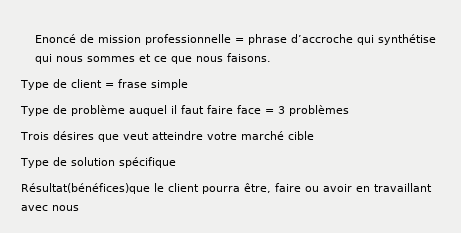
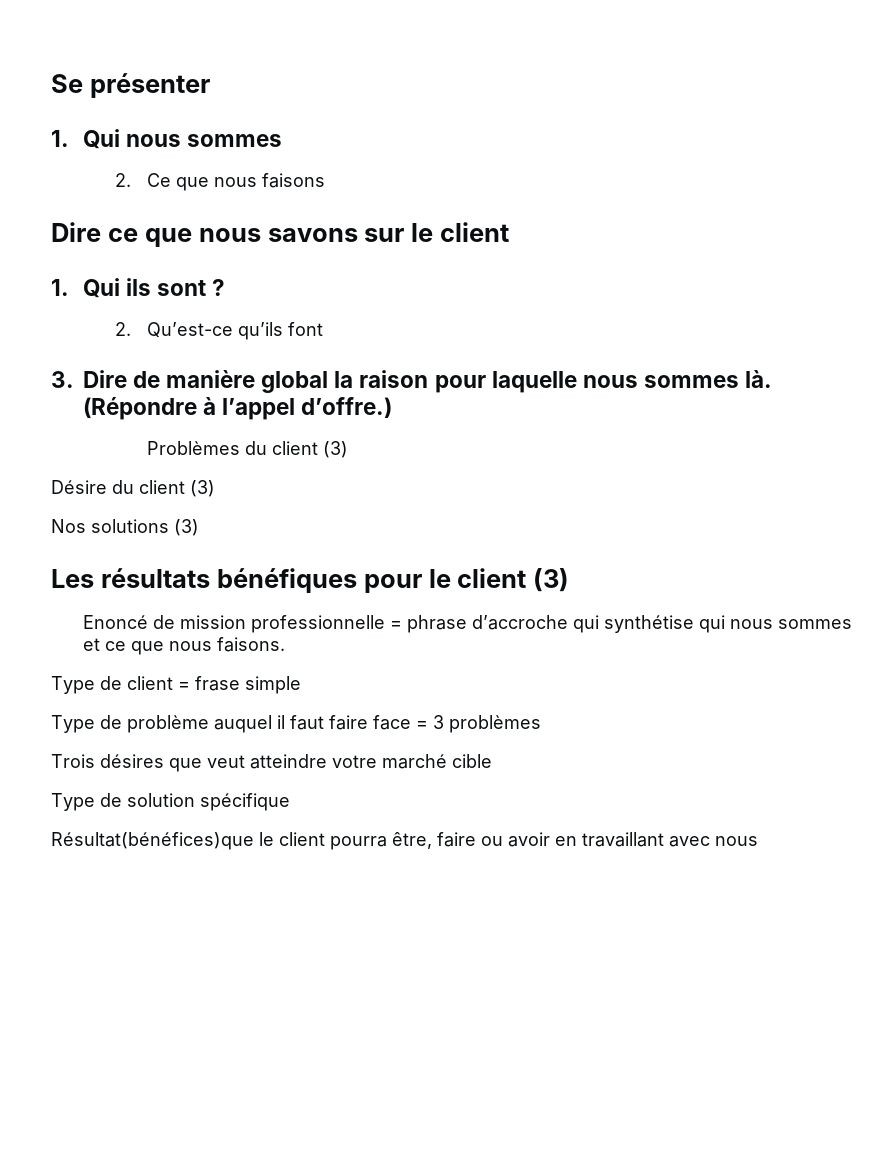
(35, 38) none -> [51,73,210,98] [51,129,283,149] [115,173,326,191] [51,222,510,247] [51,278,226,298] [115,322,324,340] [51,370,772,393] [83,397,393,420] [147,441,349,458] [51,480,215,497] [51,519,199,536] [51,568,570,593] Se présenter // 1. Qui nous sommes // 2. Ce que nous faisons // Dire ce que nous savons sur le client // 1. Qui ils sont ? // 2. Qu’est-ce qu’ils font // 3. Dire de manière global la raison pour laquelle nous sommes là. (Répondre à l’appel d’offre.) // Problèmes du client (3) // Désire du client (3) // Nos solutions (3) // Les résultats bénéfiques pour le client (3) //

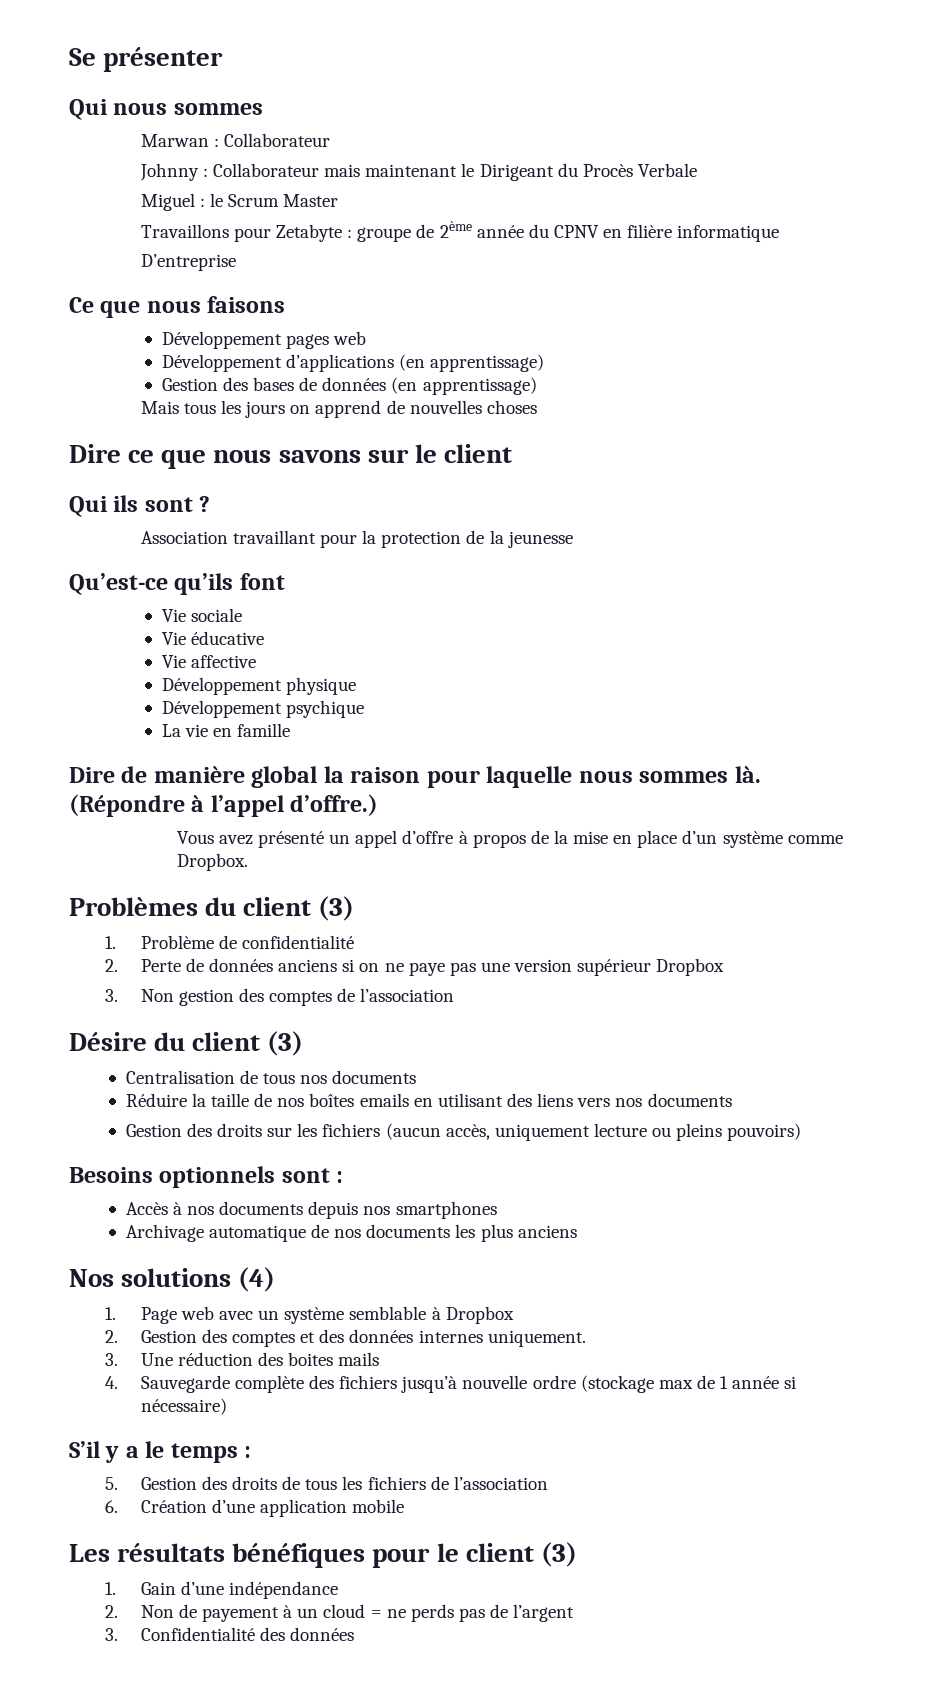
[51,130,69,147] 1. -> (224, 59) none
[115,173,326,191] 2. Ce que nous faisons -> [140,133,331,147] [139,163,698,181] [140,193,339,211] [140,221,780,242] [140,254,236,271] [69,296,286,318] [161,331,366,349] [161,354,545,372] [161,377,537,395] [140,400,537,418] Marwan : Collaborateur // Johnny : Collaborateur mais maintenant le Dirigeant du Procès Verbale // Miguel : le Scrum Master // Travaillons pour Zetabyte : groupe de 2ème année du CPNV en filière informatique // D’entreprise // Ce que nous faisons // Développement pages web // Développement d’applications (en apprentissage) // Gestion des bases de données (en apprentissage) // Mais tous les jours on apprend de nouvelles choses
[51,279,69,296] 1. -> (513, 453) none
[115,322,324,340] [51,371,74,388] 2. Qu’est-ce qu’ils font // 3. -> [140,530,573,548] [69,573,285,595] [161,608,242,622] [161,631,264,645] [161,655,256,668] [161,677,356,695] [161,700,364,718] [161,723,291,737] Association travaillant pour la protection de la jeunesse // Qu’est-ce qu’ils font // Vie sociale // Vie éducative // Vie affective // Développement physique // Développement psychique // La vie en famille //
[147,441,349,458] [51,480,215,497] [51,519,199,536] Problèmes du client (3) // Désire du client (3) // Nos solutions (3) -> [176,830,843,848] [176,853,248,871] [69,896,355,921] [104,935,355,949] [104,958,725,976] [104,988,455,1006] [69,1031,304,1056] [125,1070,417,1084] [125,1093,732,1107] [125,1123,802,1141] [69,1166,344,1188] [125,1201,497,1219] [125,1224,577,1242] [69,1267,276,1292] [104,1306,514,1324] [104,1329,586,1347] [104,1352,380,1366] [104,1375,797,1393] [140,1398,227,1415] [69,1441,252,1463] [104,1476,548,1490] [104,1499,405,1517] Vous avez présenté un appel d’offre à propos de la mise en place d’un système comme Dropbox. // Problèmes du client (3) // 1. Problème de confidentialité // 2. Perte de données anciens si on ne paye pas une version supérieur Dropbox // 3. Non gestion des comptes de l’association // Désire du client (3) // Centralisation de tous nos documents // Réduire la taille de nos boîtes emails en utilisant des liens vers nos documents // Gestion des droits sur les fichiers (aucun accès, uniquement lecture ou pleins pouvoirs) // Besoins optionnels sont : // Accès à nos documents depuis nos smartphones // Archivage automatique de nos documents les plus anciens // Nos solutions (4) // 1. Page web avec un système semblable à Dropbox // 2. Gestion des comptes et des données internes uniquement. // 3. Une réduction des boites mails // 4. Sauvegarde complète des fichiers jusqu’à nouvelle ordre (stockage max de 1 année si nécessaire) // S’il y a le temps : // 5. Gestion des droits de tous les fichiers de l’association // 6. Création d’une application mobile
[83,615,853,633] [83,637,286,655] [51,676,301,694] [51,715,541,733] [51,754,492,772] [51,793,290,811] [51,832,758,850] Enoncé de mission professionnelle = phrase d’accroche qui synthétise qui nous sommes et ce que nous faisons. // Type de client = frase simple // Type de problème auquel il faut faire face = 3 problèmes // Trois désires que veut atteindre votre marché cible // Type de solution spécifique // Résultat(bénéfices)que le client pourra être, faire ou avoir en travaillant avec nous -> [104,1581,339,1599] [104,1604,575,1622] [104,1627,355,1641] 1. Gain d’une indépendance // 2. Non de payement à un cloud = ne perds pas de l’argent // 3. Confidentialité des données

